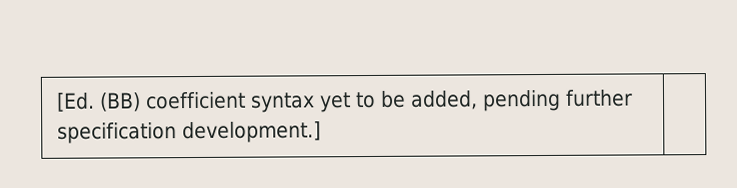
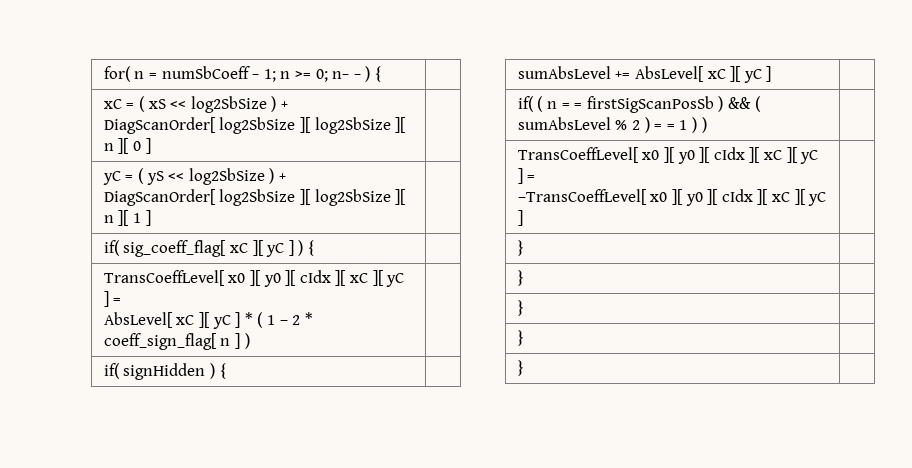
[55,89,633,113] [56,121,321,144] [Ed. (BB) coefficient syntax yet to be added, pending further specification development.] -> [103,66,381,82] [103,96,289,113] [103,117,407,134] [103,138,151,154] [102,168,287,185] [103,189,407,206] [103,210,151,226] [103,240,315,257] [103,270,405,287] [103,291,122,307] [103,312,313,329] [103,333,250,350] [103,363,226,380] [517,66,772,83] [517,96,761,113] [517,117,707,133] [517,147,819,164] [517,168,536,184] [517,189,827,206] [517,210,523,226] [517,240,524,256] [517,270,524,286] [517,300,524,316] [517,330,524,346] [517,360,524,376] for( n = numSbCoeff − 1; n >= 0; n− − ) { | // xC = ( xS << log2SbSize ) + // DiagScanOrder[ log2SbSize ][ log2SbSize ][ n ][ 0 ] | // yC = ( yS << log2SbSize ) + // DiagScanOrder[ log2SbSize ][ log2SbSize ][ n ][ 1 ] | // if( sig_coeff_flag[ xC ][ yC ] ) { | // TransCoeffLevel[ x0 ][ y0 ][ cIdx ][ xC ][ yC ] = // AbsLevel[ xC ][ yC ] * ( 1 – 2 * coeff_sign_flag[ n ] ) | // if( signHidden ) { | // sumAbsLevel += AbsLevel[ xC ][ yC ] | // if( ( n = = firstSigScanPosSb ) && ( sumAbsLevel % 2 ) = = 1 ) ) | // TransCoeffLevel[ x0 ][ y0 ][ cIdx ][ xC ][ yC ] = // –TransCoeffLevel[ x0 ][ y0 ][ cIdx ][ xC ][ yC ] | // } | // } | // } | // } | // }

